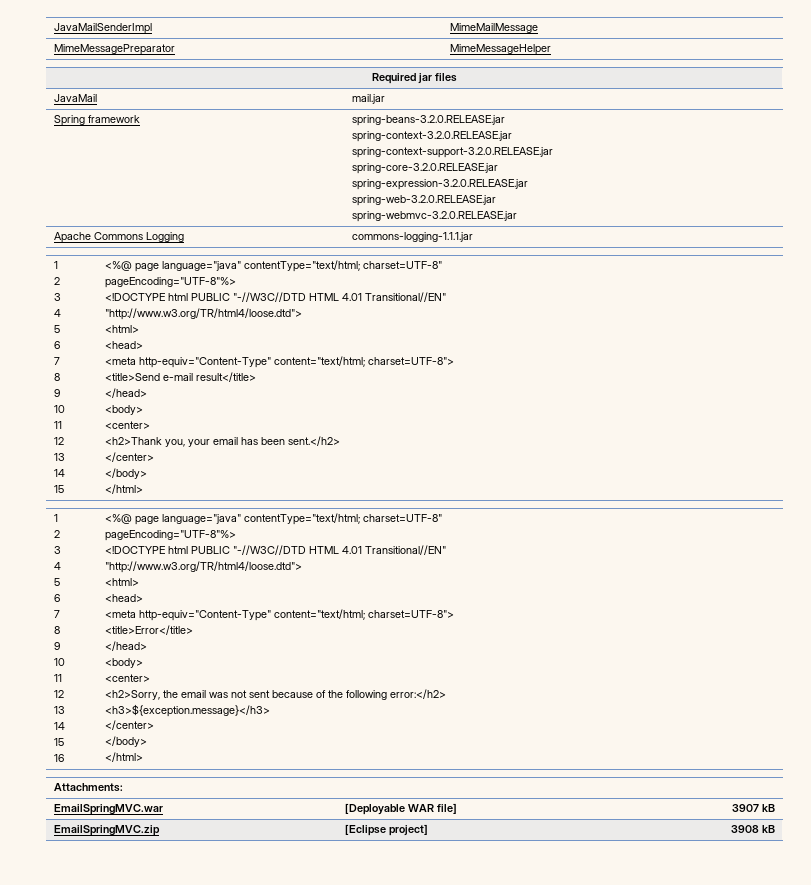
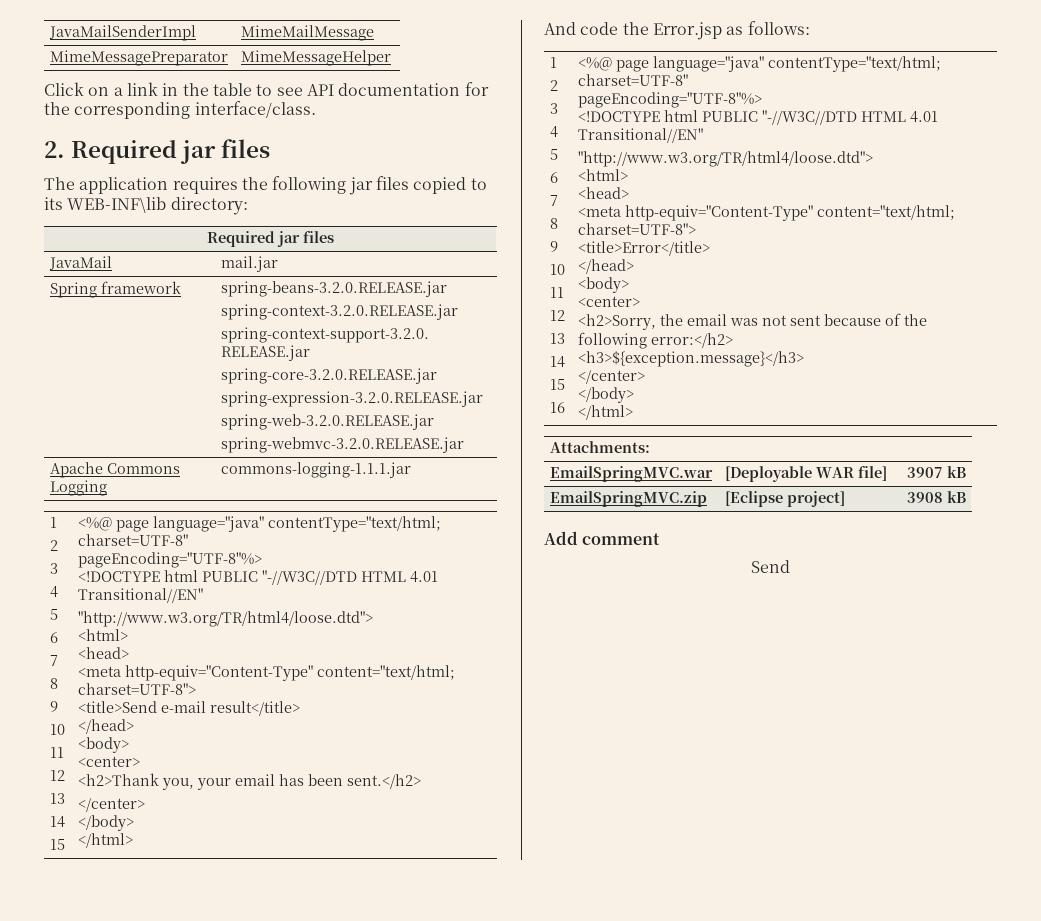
(551, 49) none -> [44,82,489,96] [44,101,316,119] [44,139,271,164] [44,176,487,195] [44,197,248,215] // Click on a link in the table to see API documentation for the corresponding interface/class. // 2. Required jar files // The application requires the following jar files copied to its WEB-INF\lib directory:
(143, 489) none -> [544,21,810,40] // And code the Error.jsp as follows:
(776, 829) none -> [544,531,661,545] [751,560,790,573] // Add comment // Send

